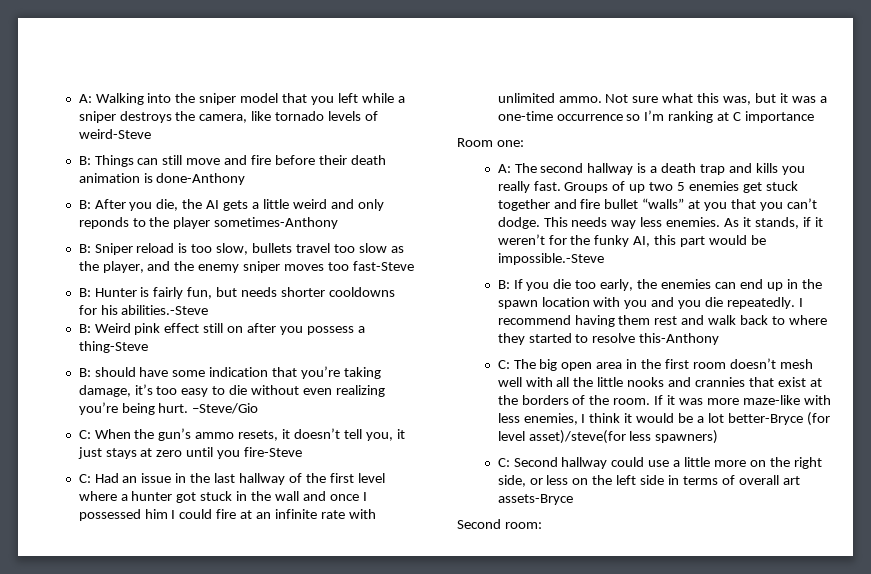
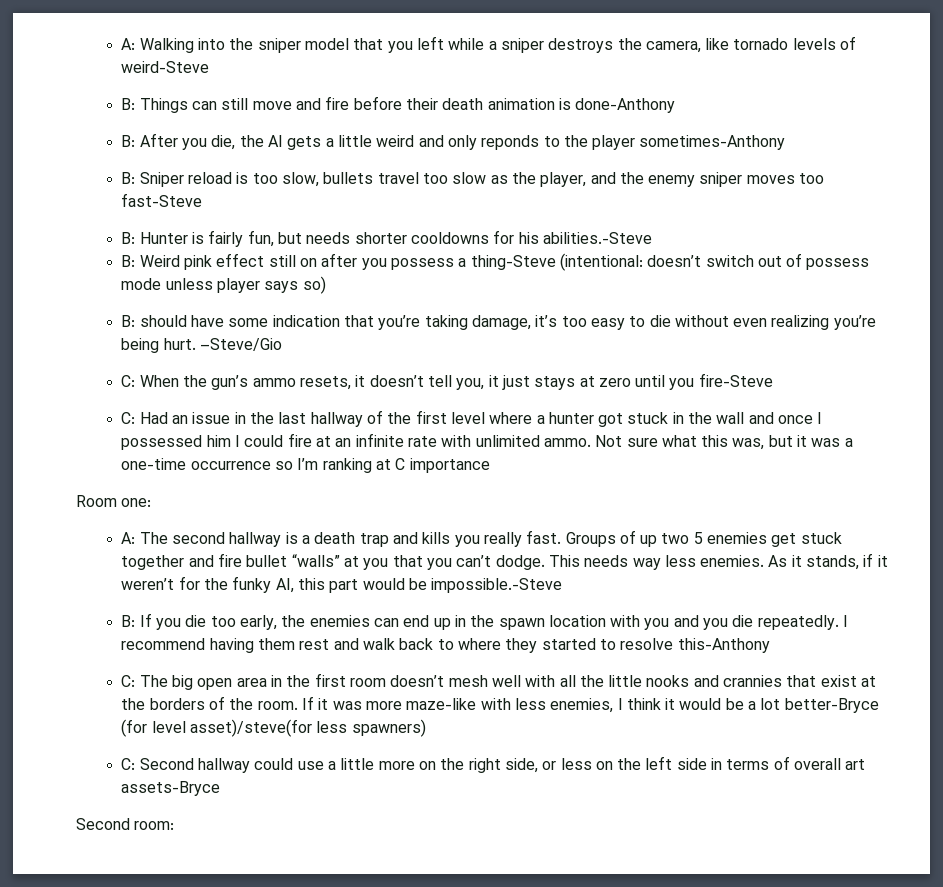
(148, 347) none -> [559,253,870,271] [121,276,326,294] (intentional: doesn’t switch out of possess mode unless player says so)

